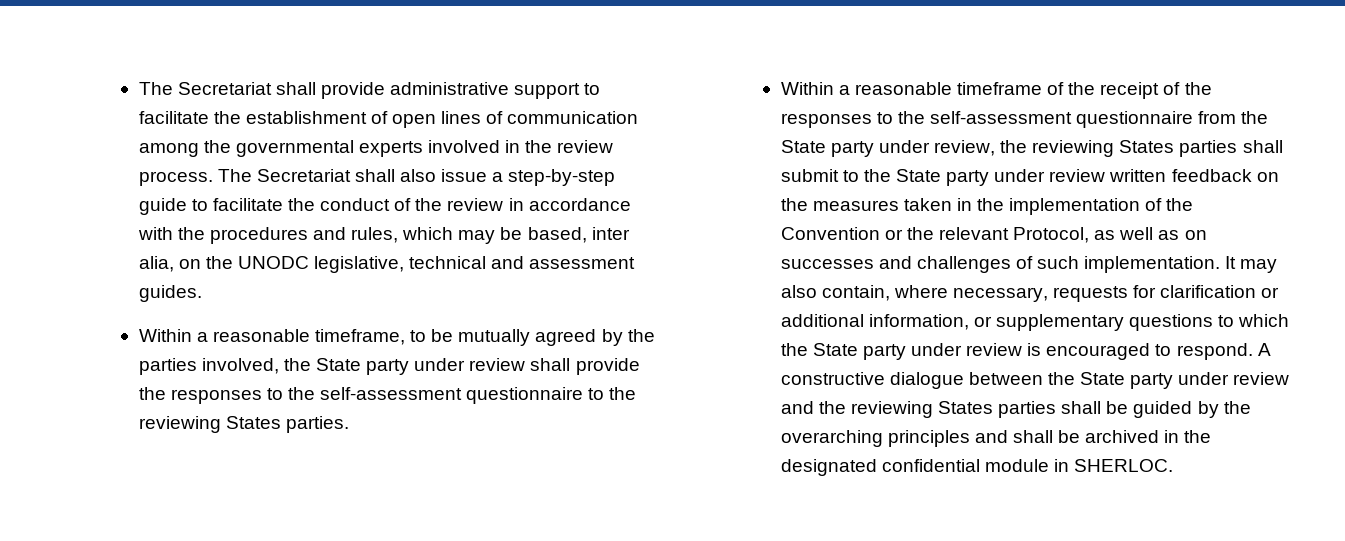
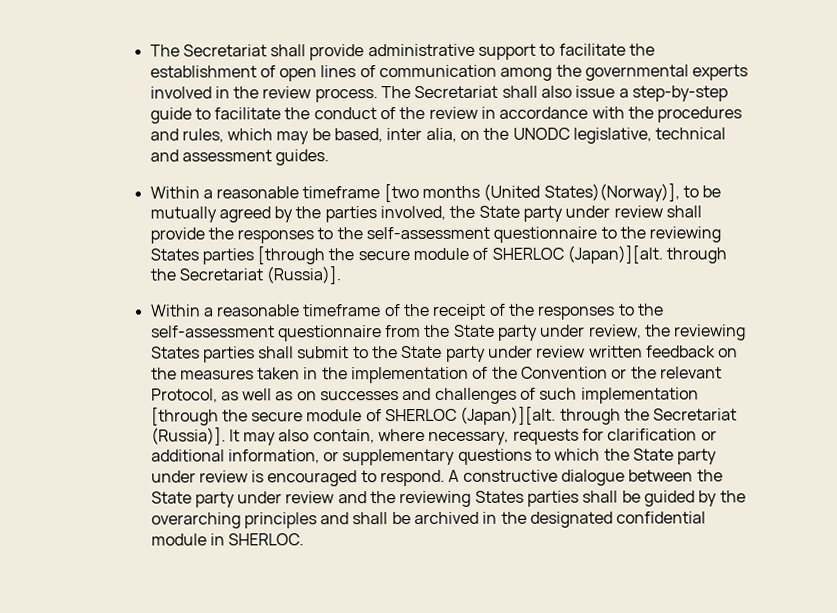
[314,329,405,345] timeframe, -> [302,183,680,203] timeframe [two months (United States)(Norway)],
[285,416,349,433] parties. -> [201,245,728,265] [149,266,342,285] parties [through the secure module of SHERLOC (Japan)][alt. through the Secretariat (Russia)].
[1084,256,1221,273] implementation. -> [580,387,699,404] [150,406,738,426] [150,427,226,446] implementation [through the secure module of SHERLOC (Japan)][alt. through the Secretariat (Russia)].

